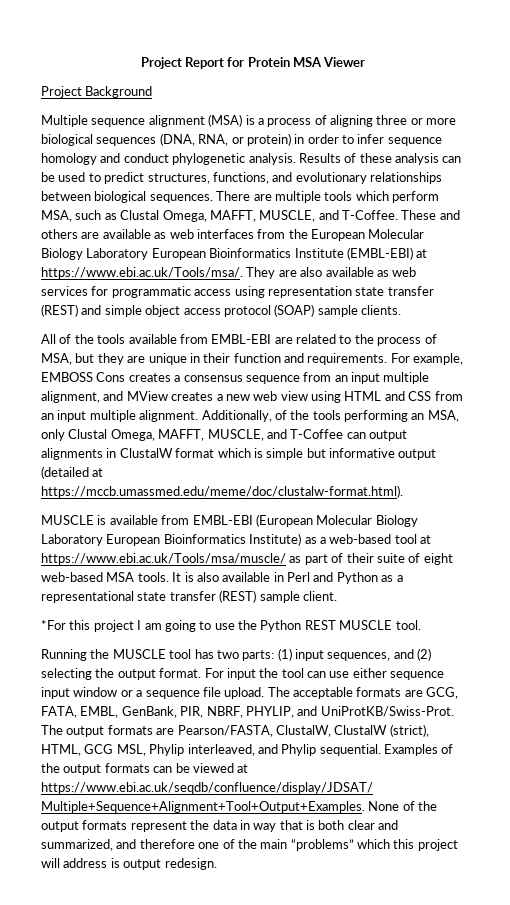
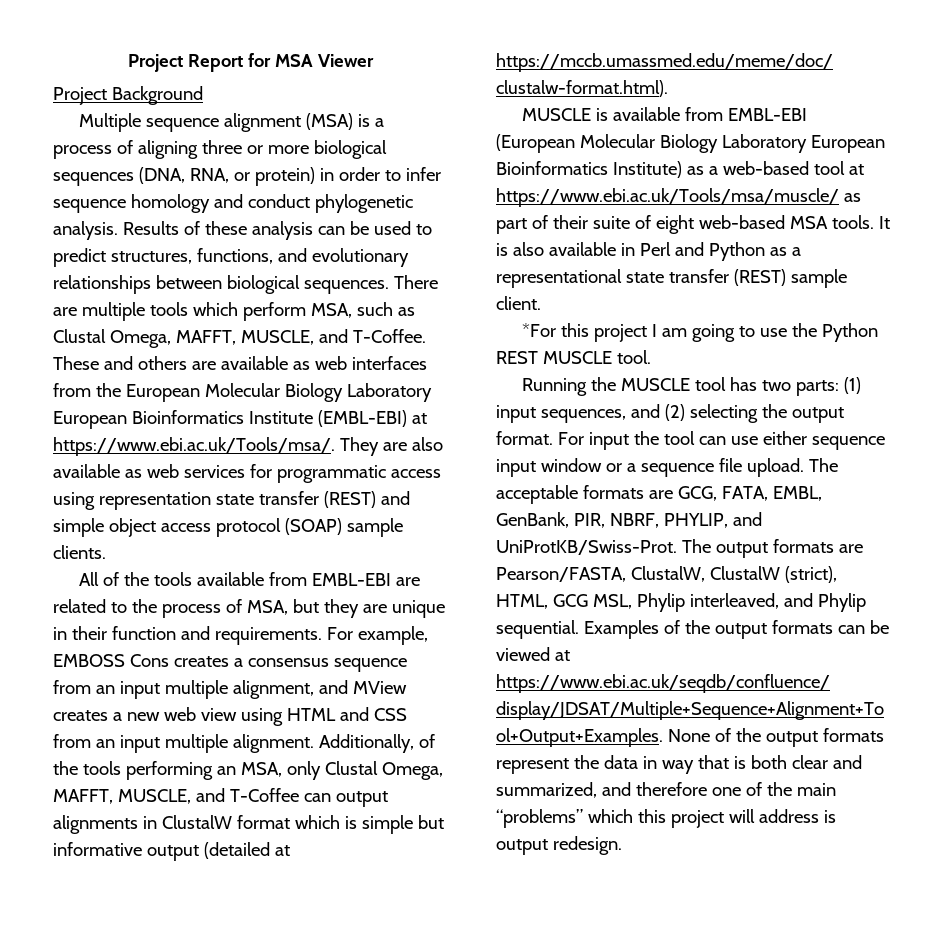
[247,57,290,67] Protein -> (271, 60) none

